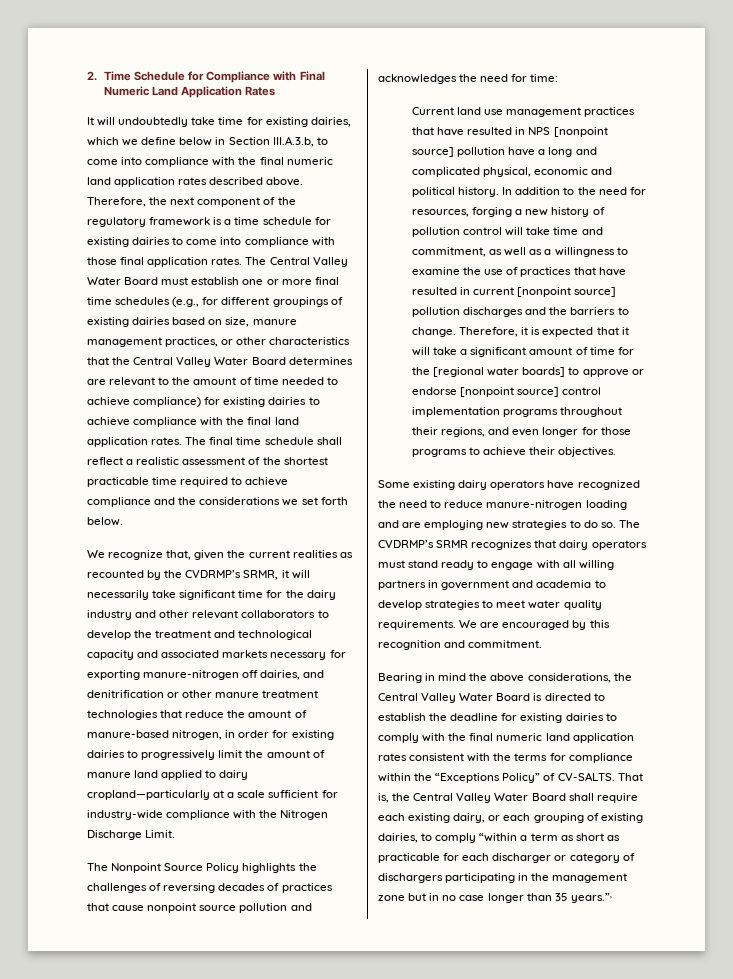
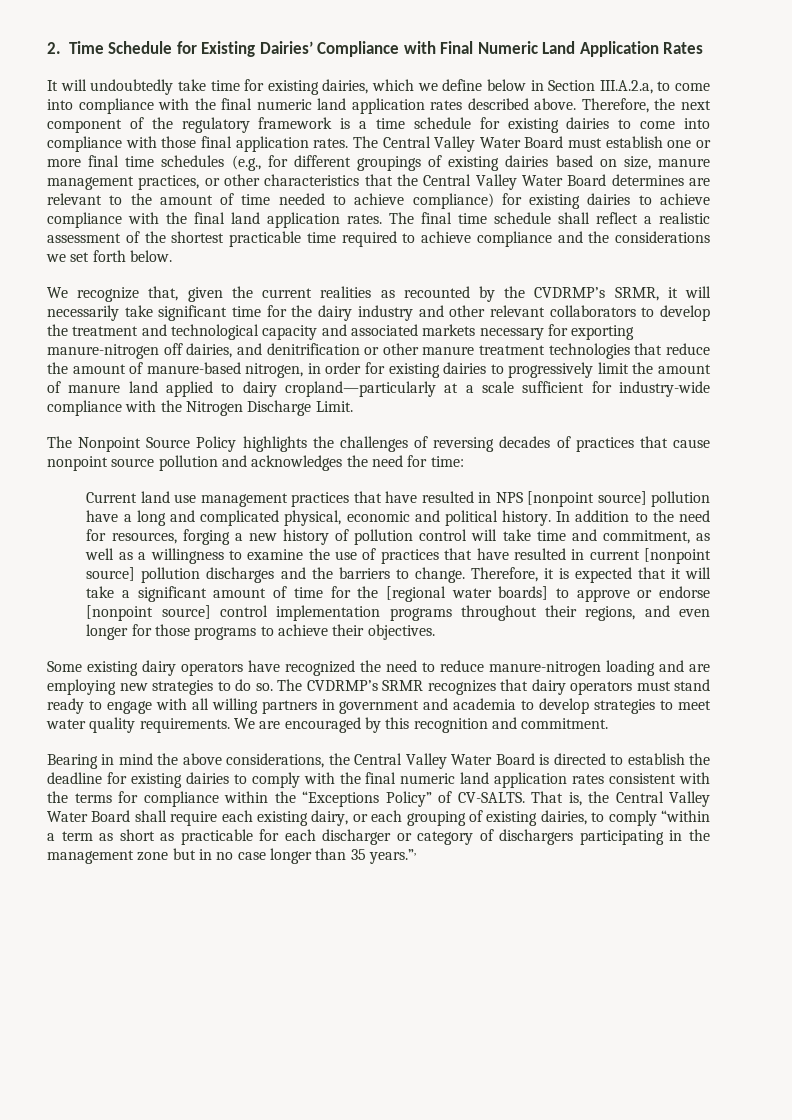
(205, 76) none -> [201,41,313,57] Existing Dairies’
[272,136,314,147] III.A.3.b, -> [599,80,653,94] III.A.2.a,

